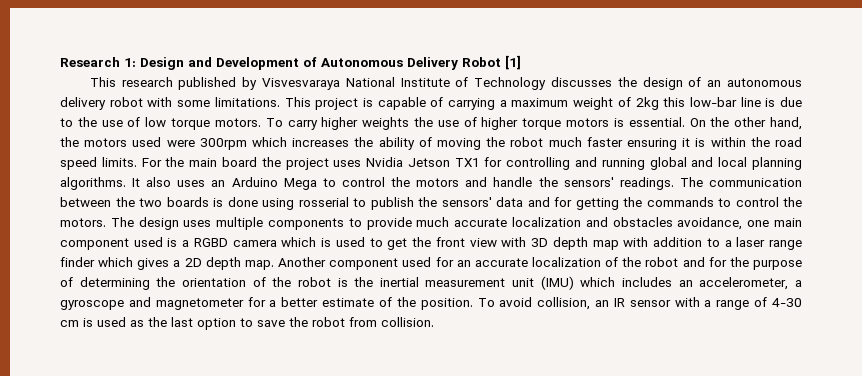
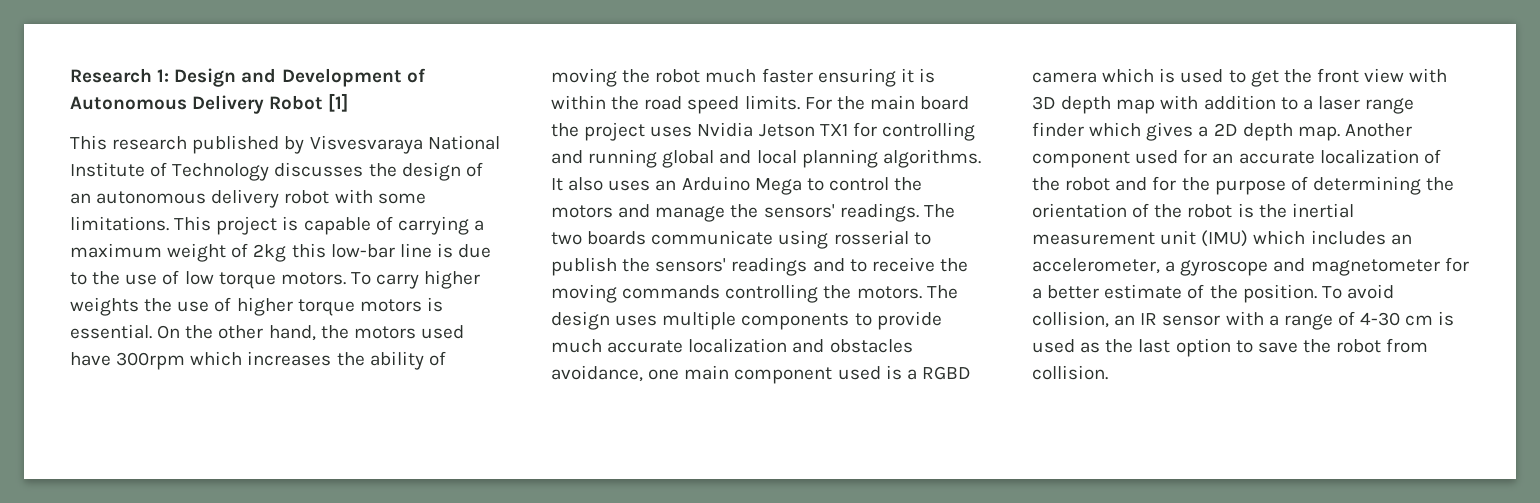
[166,140,195,147] were -> [70,352,111,366] have
[493,177,533,187] handle -> [655,206,726,222] manage
[709,178,803,187] [60,197,258,207] communication between the two boards is done -> [551,230,774,245] two boards communicate
[496,197,779,210] data and for getting the commands to control -> [731,257,968,276] [551,284,819,303] readings and to receive the moving commands controlling

